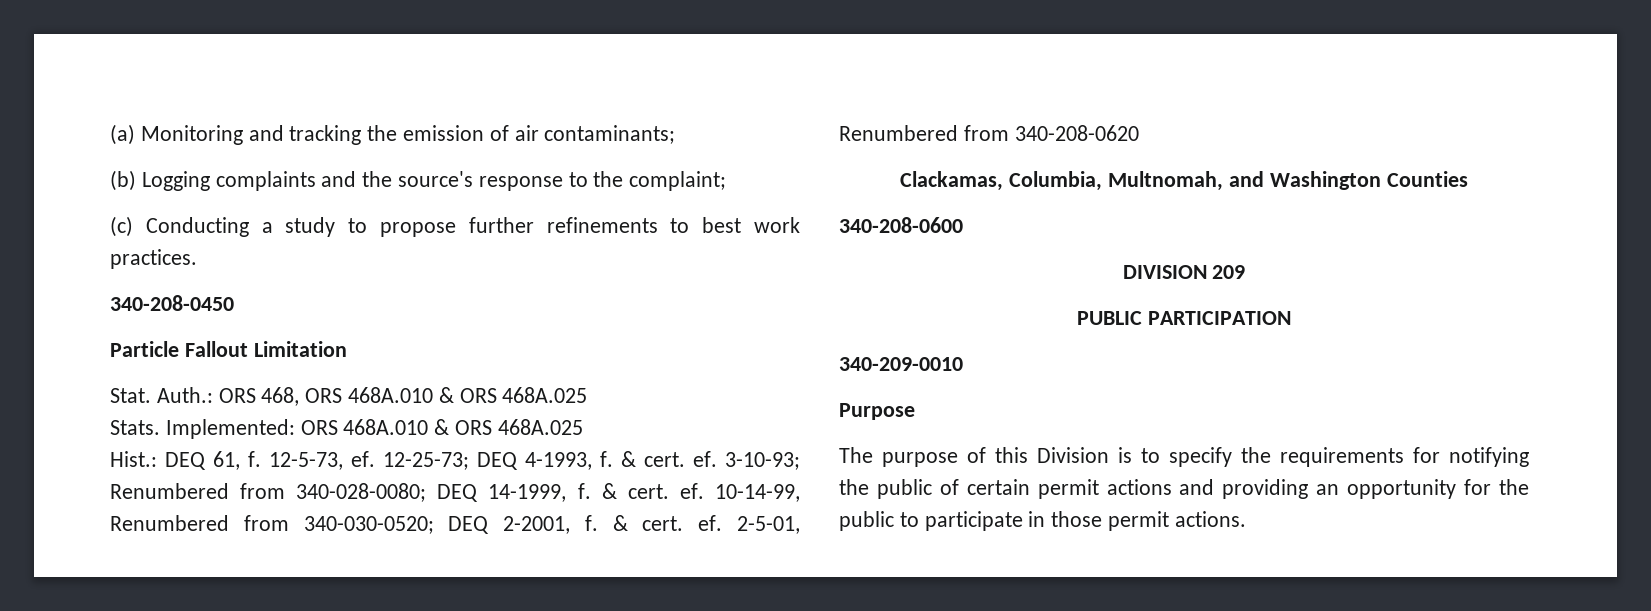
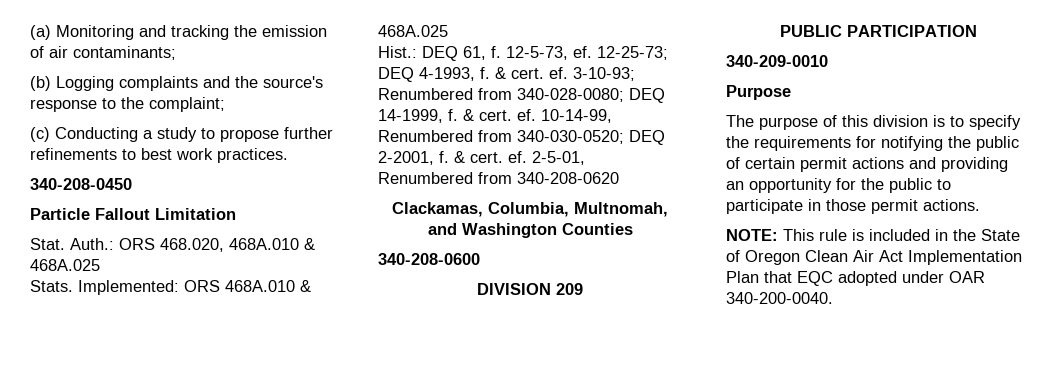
[261,387,497,406] 468, ORS 468A.010 & ORS -> [160,238,315,252] 468.020, 468A.010 &
[455,420,493,435] ORS -> (311, 286) none
[1037,447,1109,463] Division -> [873,115,928,127] division
(1246, 519) none -> [726,229,1020,241] [726,250,1022,265] [726,271,985,286] [726,292,833,304] // NOTE: This rule is included in the State of Oregon Clean Air Act Implementation Plan that EQC adopted under OAR 340-200-0040.

